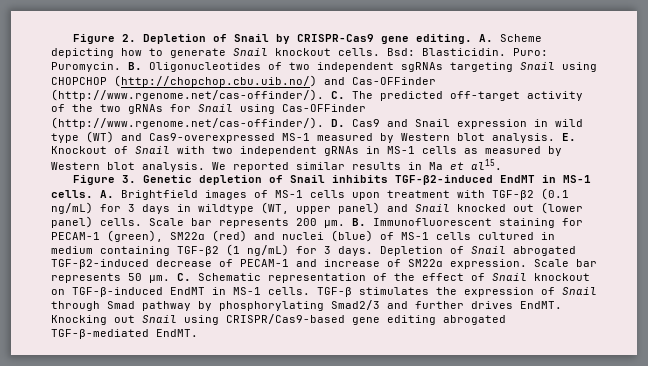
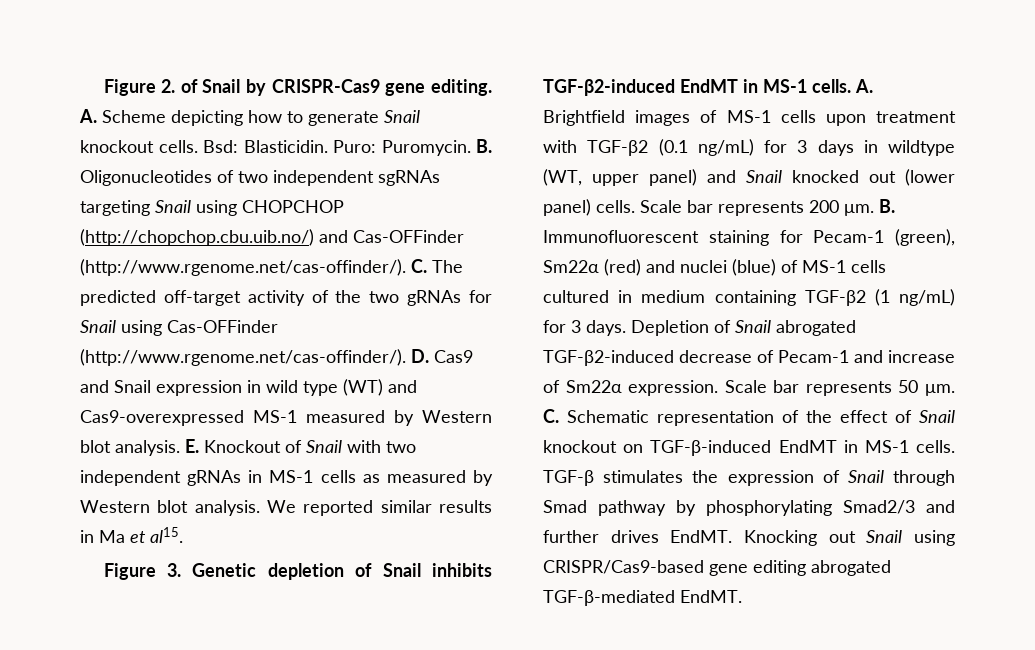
[142,34,206,44] Depletion -> (176, 86) none
[51,230,205,242] PECAM-1 (green), SM22α -> [813,229,955,246] [543,260,599,273] Pecam-1 (green), Sm22α
[240,259,289,267] PECAM-1 -> [778,350,849,363] Pecam-1
[408,259,443,267] SM22α -> [565,380,622,393] Sm22α

